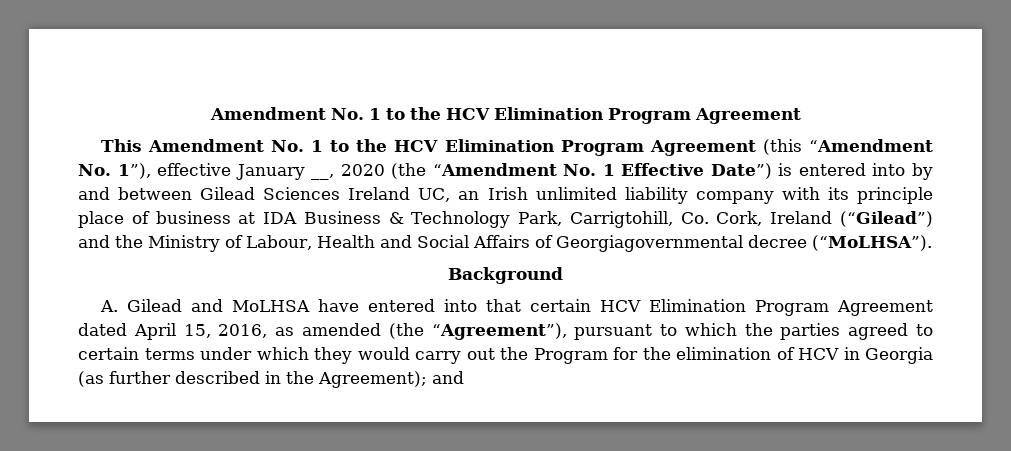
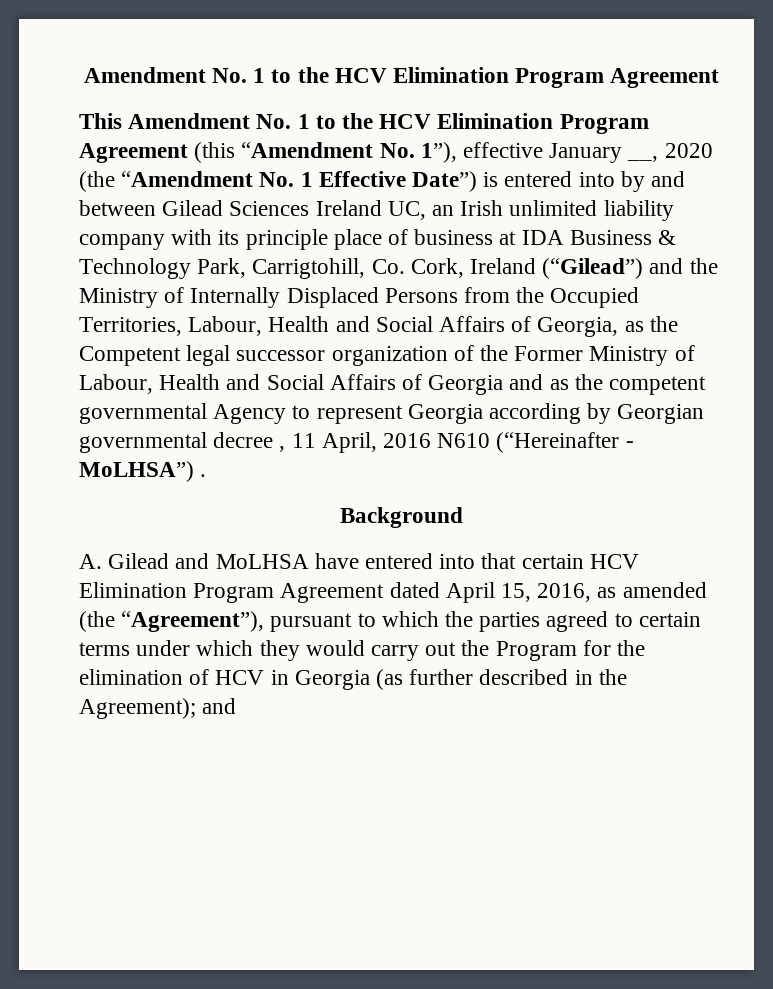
[246,235,932,252] Labour, Health and Social Affairs of Georgiagovernmental decree (“MoLHSA”). -> [190,287,640,308] [79,316,678,337] [79,345,695,366] [79,374,707,395] [79,403,705,424] [79,432,634,453] [79,461,207,482] Internally Displaced Persons from the Occupied Territories, Labour, Health and Social Affairs of Georgia, as the Competent legal successor organization of the Former Ministry of Labour, Health and Social Affairs of Georgia and as the competent governmental Agency to represent Georgia according by Georgian governmental decree , 11 April, 2016 N610 (“Hereinafter - MoLHSA”) .

